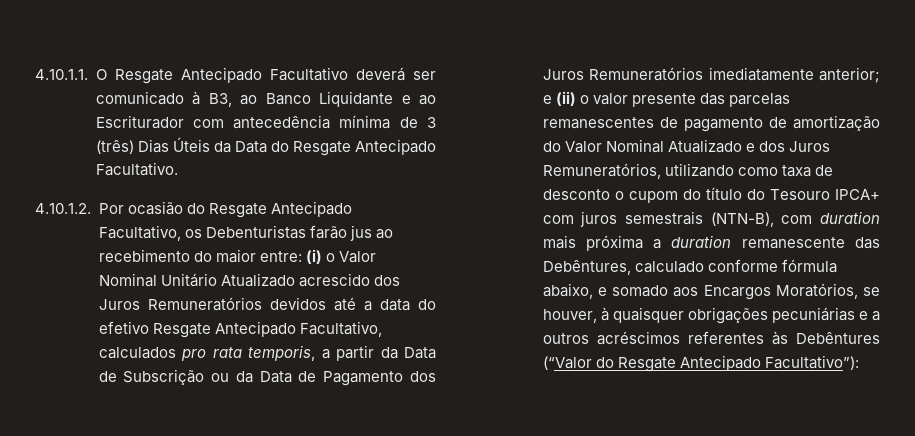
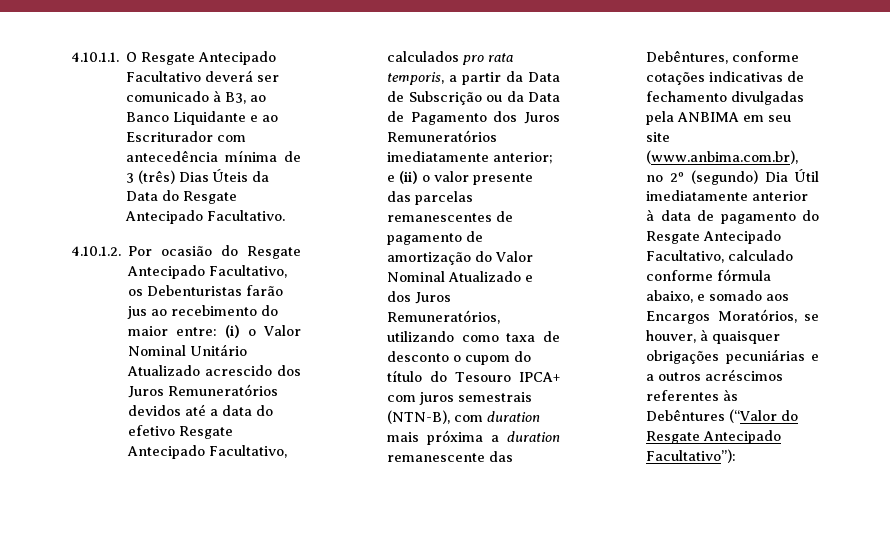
(631, 267) none -> [732,51,800,62] [646,71,805,85] [646,91,805,105] [646,111,792,125] [646,132,671,142] [646,150,799,164] [646,169,819,185] [646,190,809,201] [646,209,819,224] [646,230,782,244] [646,250,725,263] conforme cotações indicativas de fechamento divulgadas pela ANBIMA em seu site (www.anbima.com.br), no 2º (segundo) Dia Útil imediatamente anterior à data de pagamento do Resgate Antecipado Facultativo,

